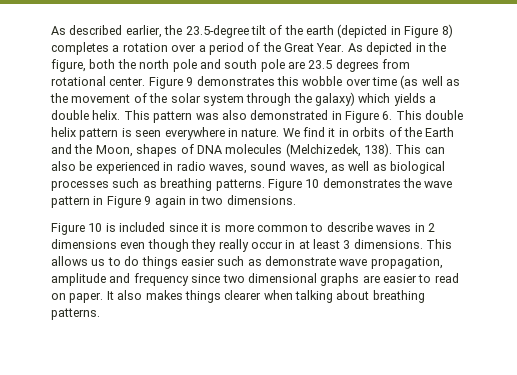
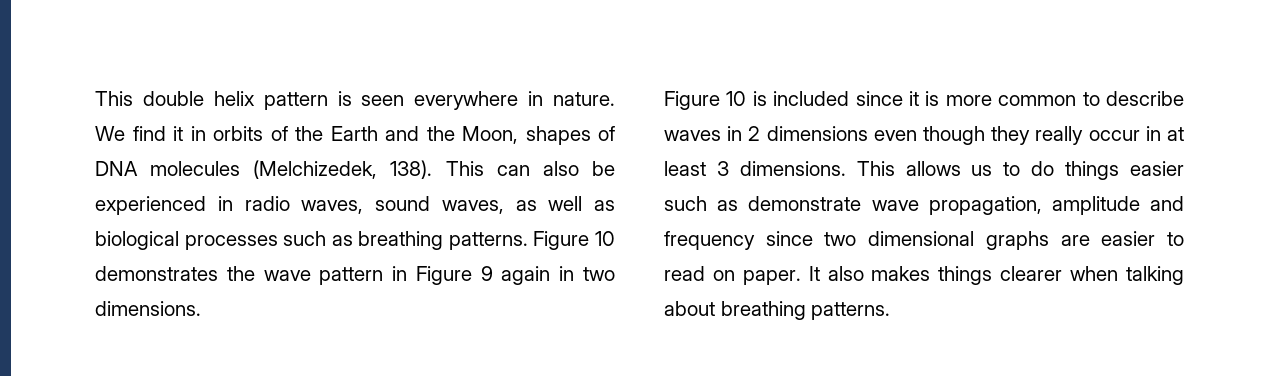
[51,24,453,38] [51,42,446,55] [51,59,411,72] [51,75,461,89] [50,92,437,106] [51,110,393,123] As described earlier, the 23.5-degree tilt of the earth (depicted in Figure 8) completes a rotation over a period of the Great Year. As depicted in the figure, both the north pole and south pole are 23.5 degrees from rotational center. Figure 9 demonstrates this wobble over time (as well as the movement of the solar system through the galaxy) which yields a double helix. This pattern was also demonstrated in Figure 6. -> (95, 98) none

